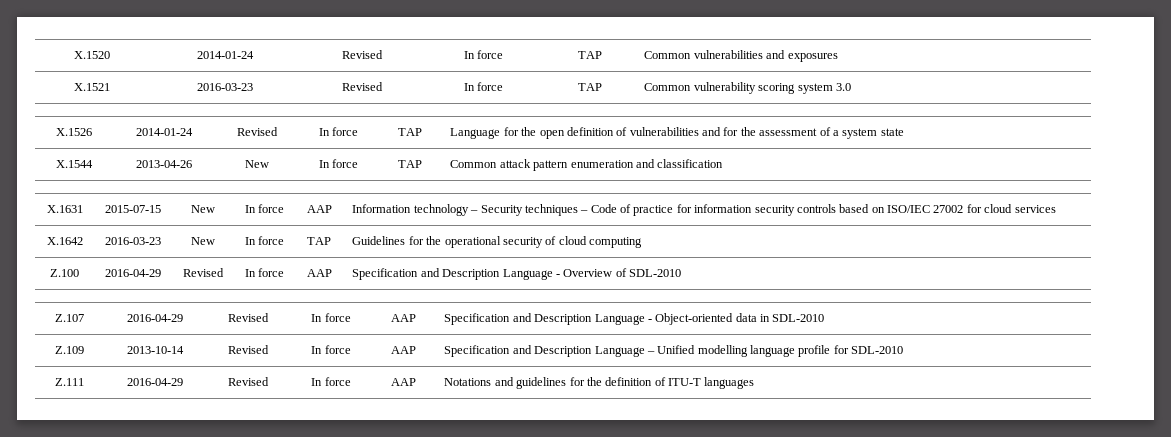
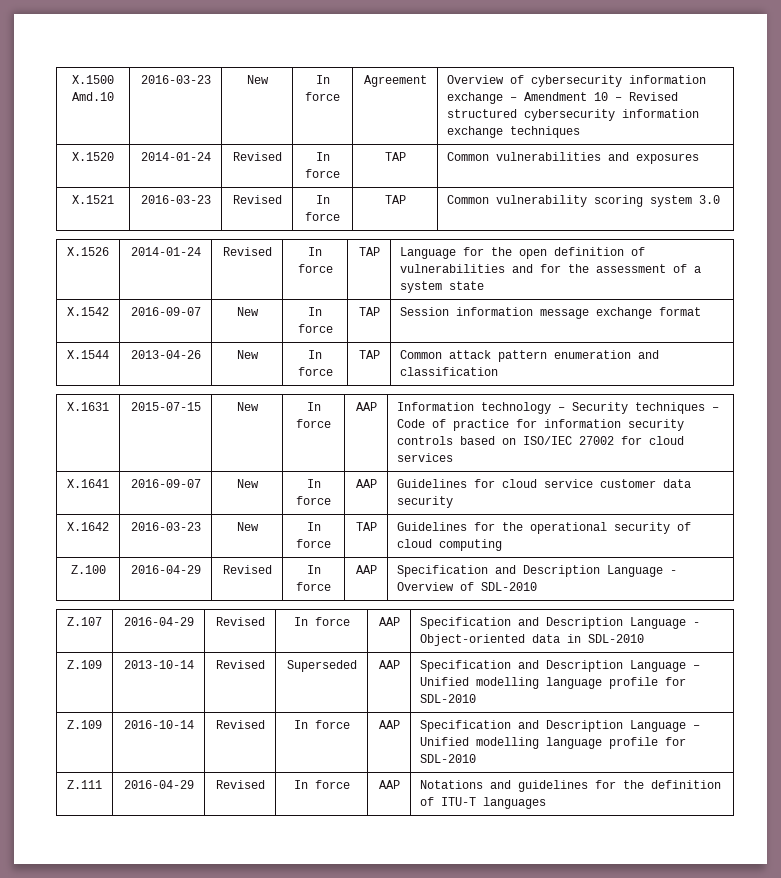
(74, 55) none -> [72,75,114,84] [72,92,114,101] [140,75,211,84] [246,75,269,84] [315,75,330,84] [305,92,340,101] [363,75,427,87] [447,75,707,87] [447,92,679,104] [447,109,700,121] [447,126,581,138] X.1500 Amd.10 | 2016-03-23 | New | In force | Agreement | Overview of cybersecurity information exchange – Amendment 10 – Revised structured cybersecurity information exchange techniques //
(904, 132) none -> [67,307,109,316] [130,307,201,316] [236,307,259,316] [308,307,322,316] [297,324,333,333] [358,307,380,316] [400,307,702,319] // X.1542 | 2016-09-07 | New | In force | TAP | Session information message exchange format
(1056, 209) none -> [67,479,109,488] [130,479,201,488] [236,479,259,488] [306,479,321,488] [296,496,331,505] [355,479,377,488] [397,479,692,488] [397,496,454,508] // X.1641 | 2016-09-07 | New | In force | AAP | Guidelines for cloud service customer data security
(269, 349) none -> [286,660,357,672] [378,660,400,669] [420,660,701,672] [420,677,687,689] [420,694,477,703] [67,720,102,729] [123,720,194,729] [215,720,265,729] | Superseded | AAP | Specification and Description Language – Unified modelling language profile for SDL-2010 // Z.109 | 2016-10-14 | Revised

